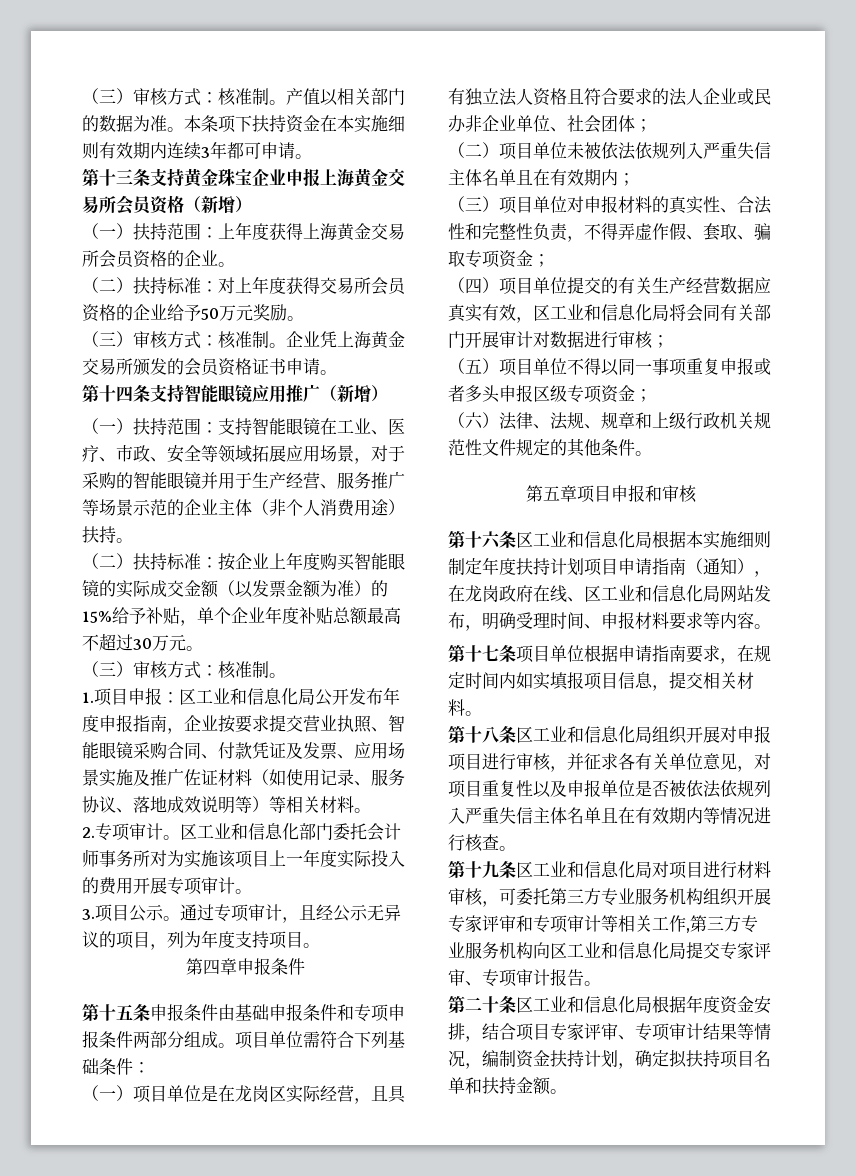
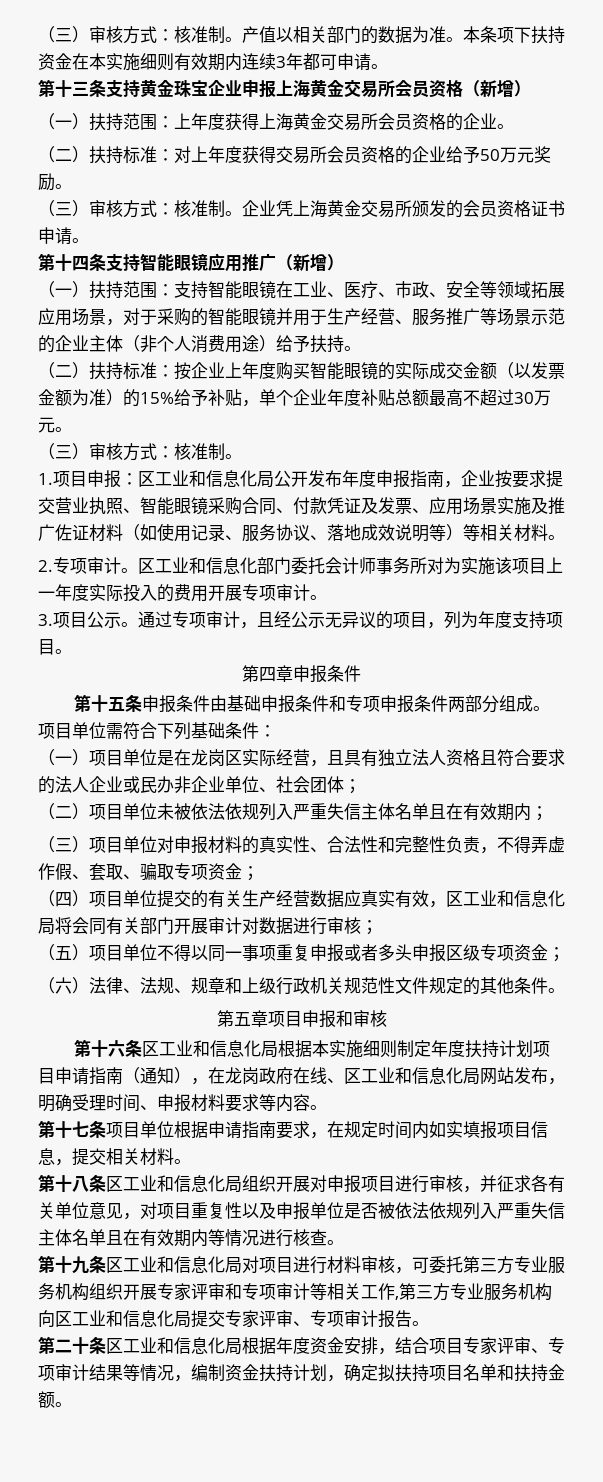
(405, 507) none -> [276,335,310,352] 给予

